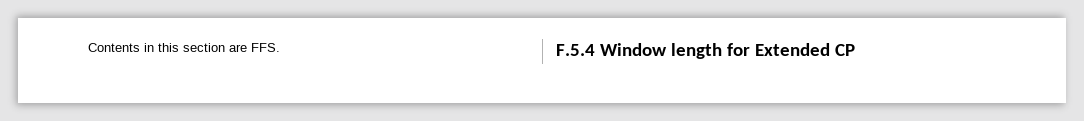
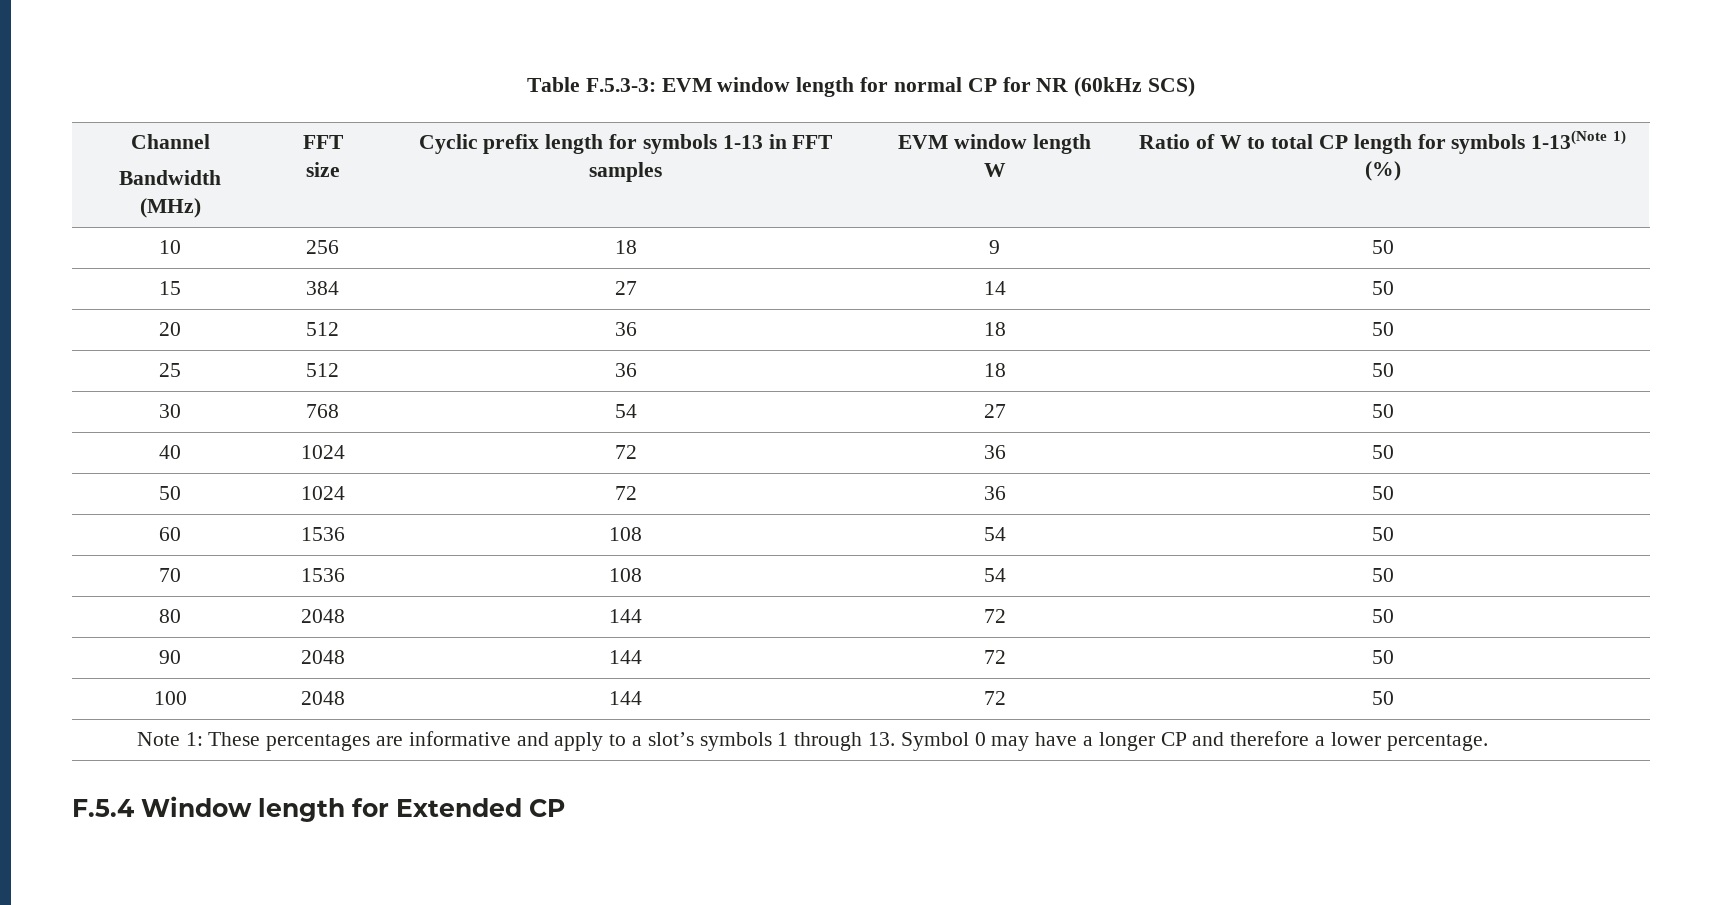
[88,43,280,52] Contents in this section are FFS. -> [527,77,1195,97] [130,134,210,149] [119,170,221,185] [139,198,201,218] [302,135,344,149] [305,162,340,177] [418,134,834,154] [589,162,662,182] [898,134,1091,154] [983,163,1006,177] [1138,130,1627,154] [1364,161,1401,181] [159,240,181,254] [306,240,339,254] [614,240,637,254] [989,240,1000,254] [1371,240,1394,254] [159,281,181,295] [306,281,339,295] [614,281,637,295] [983,281,1006,295] [1371,281,1394,295] [159,322,181,336] [306,322,339,336] [614,322,637,336] [983,322,1006,336] [1371,322,1394,336] [159,363,181,377] [306,363,339,377] [614,363,637,377] [983,363,1006,377] [1371,363,1394,377] [159,404,181,418] [306,404,339,418] [614,404,637,418] [983,404,1006,418] [1371,404,1394,418] [159,445,181,459] [300,445,345,459] [614,445,637,459] [983,445,1006,459] [1371,445,1394,459] [159,486,181,500] [300,486,345,500] [614,486,637,500] [983,486,1006,500] [1371,486,1394,500] [159,527,181,541] [300,527,345,541] [609,527,642,541] [983,527,1006,541] [1371,527,1394,541] [159,568,181,582] [300,568,345,582] [609,568,642,582] [983,568,1006,582] [1371,568,1394,582] [159,609,181,623] [300,609,345,623] [609,609,642,623] [983,609,1006,623] [1371,609,1394,623] [159,650,181,664] [300,650,345,664] [609,650,642,664] [983,650,1006,664] [1371,650,1394,664] [153,691,187,705] [300,691,345,705] [609,691,642,705] [983,691,1006,705] [1371,691,1394,705] [136,731,1488,751] Table F.5.3-3: EVM window length for normal CP for NR (60kHz SCS) // Channel // Bandwidth (MHz) | FFT size | Cyclic prefix length for symbols 1-13 in FFT samples | EVM window length W | Ratio of W to total CP length for symbols 1-13(Note 1) (%) // 10 | 256 | 18 | 9 | 50 // 15 | 384 | 27 | 14 | 50 // 20 | 512 | 36 | 18 | 50 // 25 | 512 | 36 | 18 | 50 // 30 | 768 | 54 | 27 | 50 // 40 | 1024 | 72 | 36 | 50 // 50 | 1024 | 72 | 36 | 50 // 60 | 1536 | 108 | 54 | 50 // 70 | 1536 | 108 | 54 | 50 // 80 | 2048 | 144 | 72 | 50 // 90 | 2048 | 144 | 72 | 50 // 100 | 2048 | 144 | 72 | 50 // Note 1: These percentages are informative and apply to a slot’s symbols 1 through 13. Symbol 0 may have a longer CP and therefore a lower percentage.

